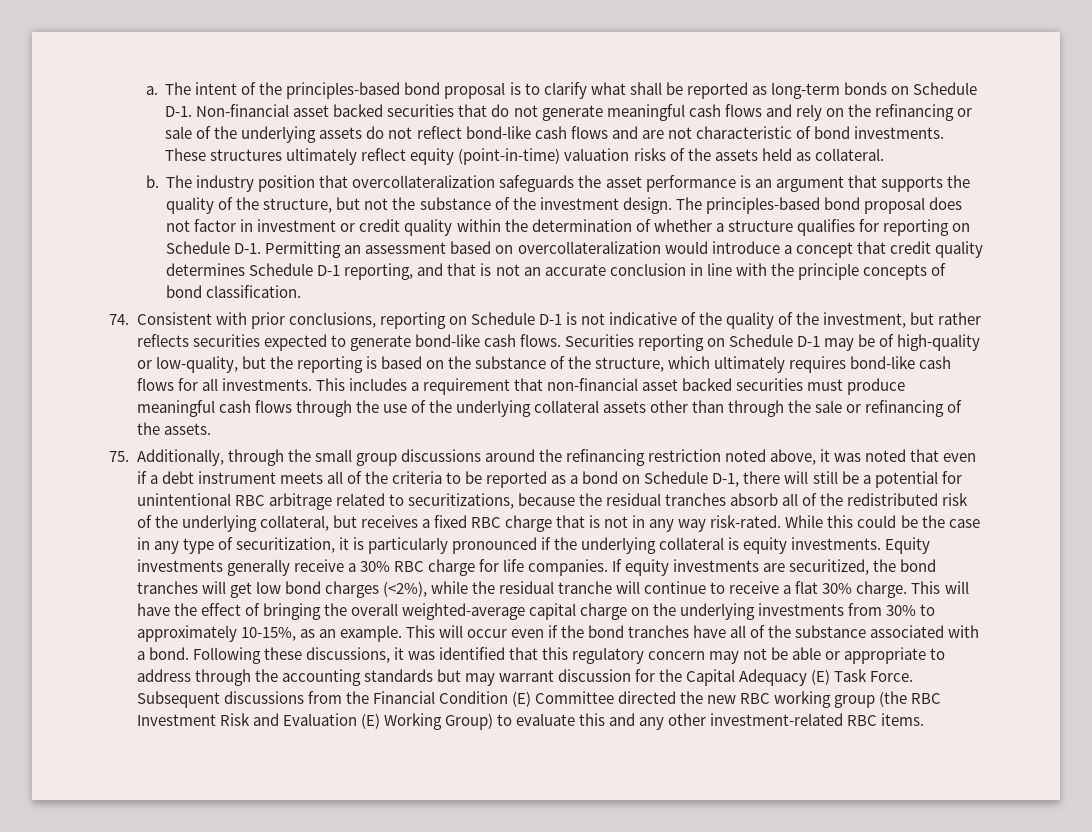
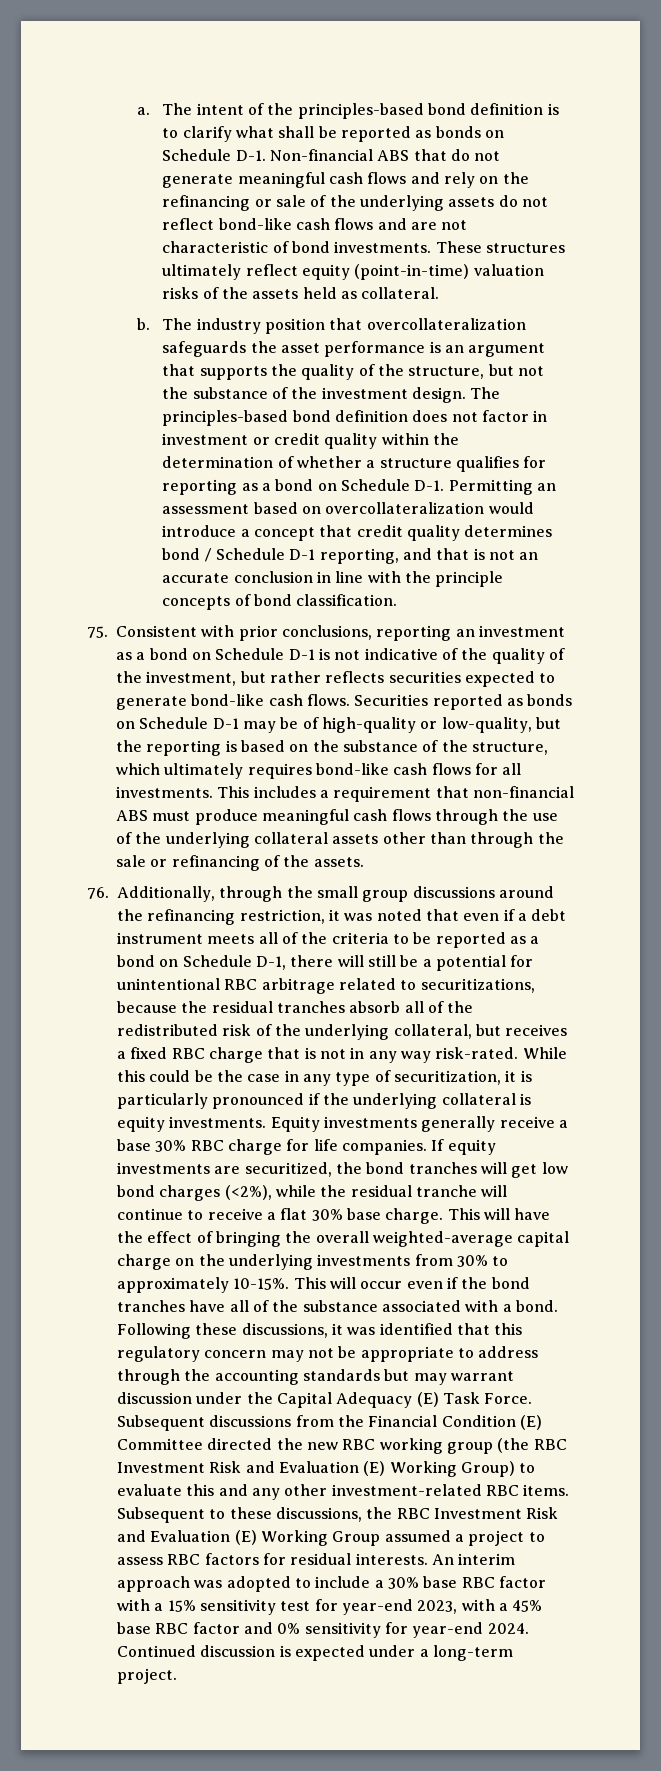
[444,82,506,99] proposal -> [470,103,544,115] definition
[770,82,840,99] long-term -> (432, 134) none
[293,104,455,117] asset backed securities -> [377,150,410,161] ABS
[863,197,925,214] proposal -> [335,410,409,422] definition
(949, 227) none -> [241,479,314,491] as a bond
(246, 269) none -> [162,548,212,562] bond /
[109,314,129,325] 74. -> [87,626,108,638] 75.
(446, 320) none -> [455,625,565,637] [116,648,188,660] an investment as a bond
[637,334,704,351] reporting -> [432,694,573,710] reported as bonds
[642,378,804,391] asset backed securities -> [116,810,148,821] ABS
[109,451,129,462] 75. -> [87,887,109,899] 76.
[647,449,817,465] restriction noted above, -> [239,909,325,924] restriction,
(356, 567) none -> [117,1139,151,1151] base
(853, 588) none -> [346,1208,381,1220] base
[240,625,402,642] 10-15%, as an example. -> [233,1278,290,1290] 10-15%.
[792,647,841,660] able or -> (357, 1352) none
[634,669,655,682] for -> [196,1392,243,1404] under
(925, 719) none -> [117,1507,559,1523] [117,1530,545,1546] [117,1553,516,1565] [117,1576,546,1592] [117,1599,543,1615] [117,1622,529,1638] [117,1645,513,1661] [117,1668,177,1684] Subsequent to these discussions, the RBC Investment Risk and Evaluation (E) Working Group assumed a project to assess RBC factors for residual interests. An interim approach was adopted to include a 30% base RBC factor with a 15% sensitivity test for year-end 2023, with a 45% base RBC factor and 0% sensitivity for year-end 2024. Continued discussion is expected under a long-term project.

